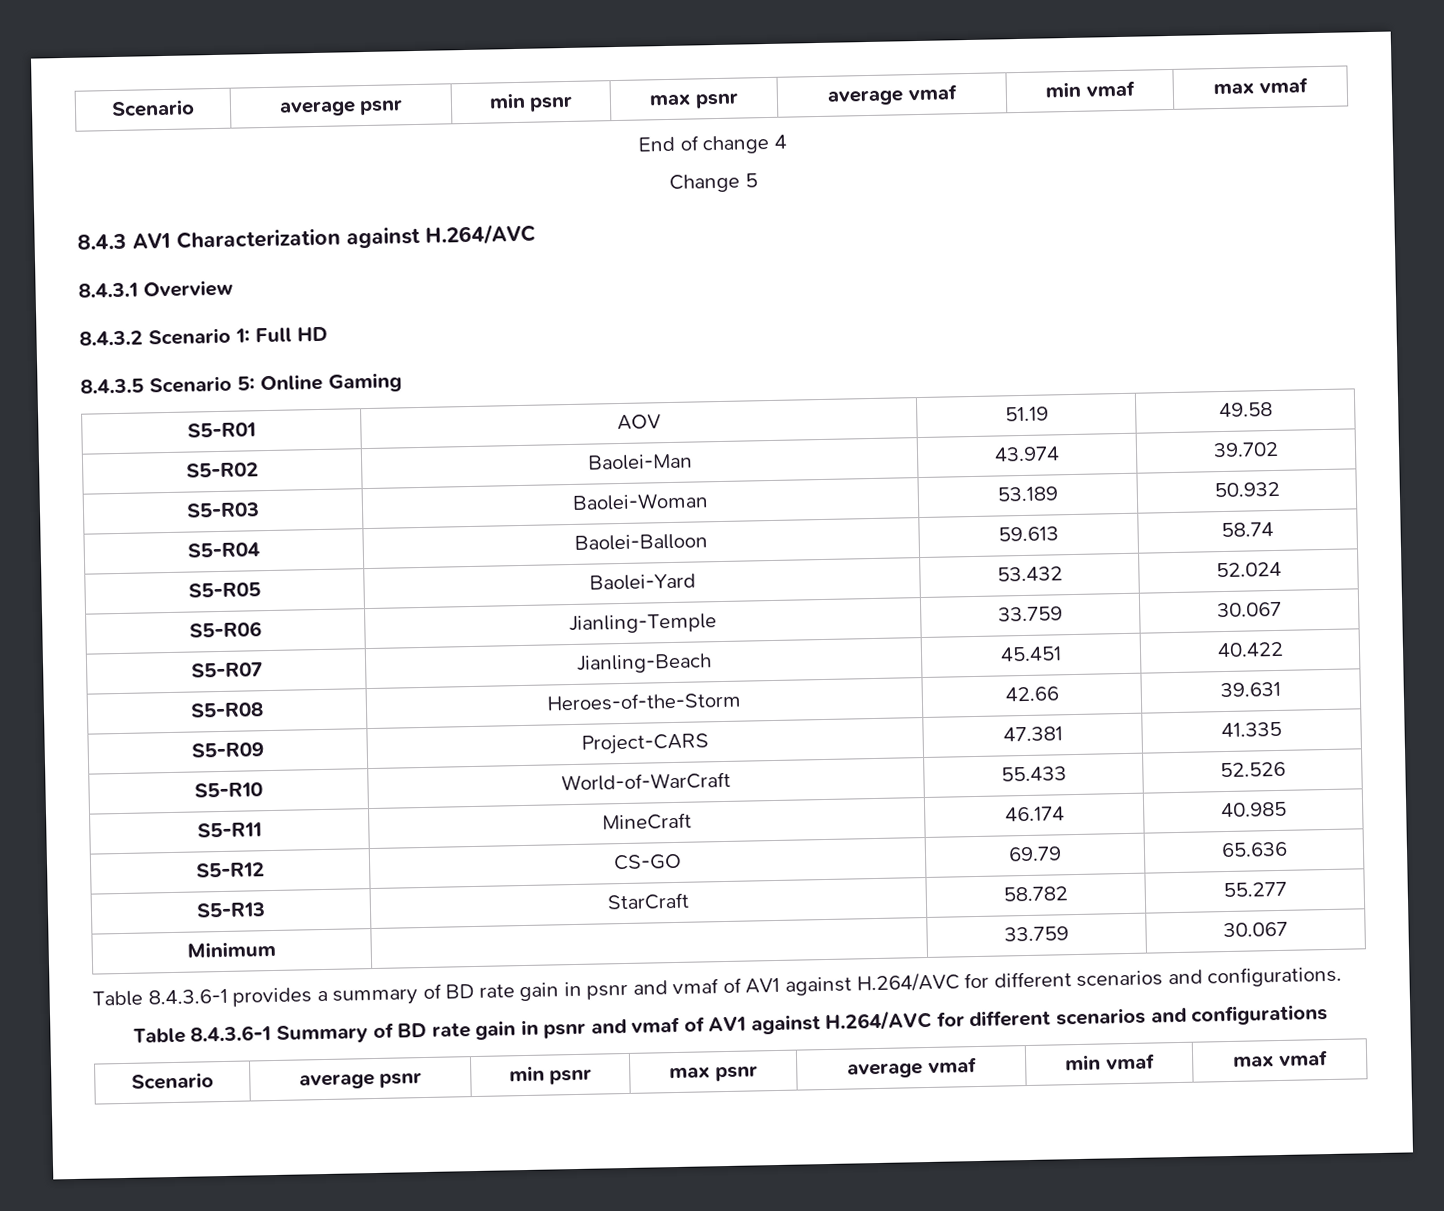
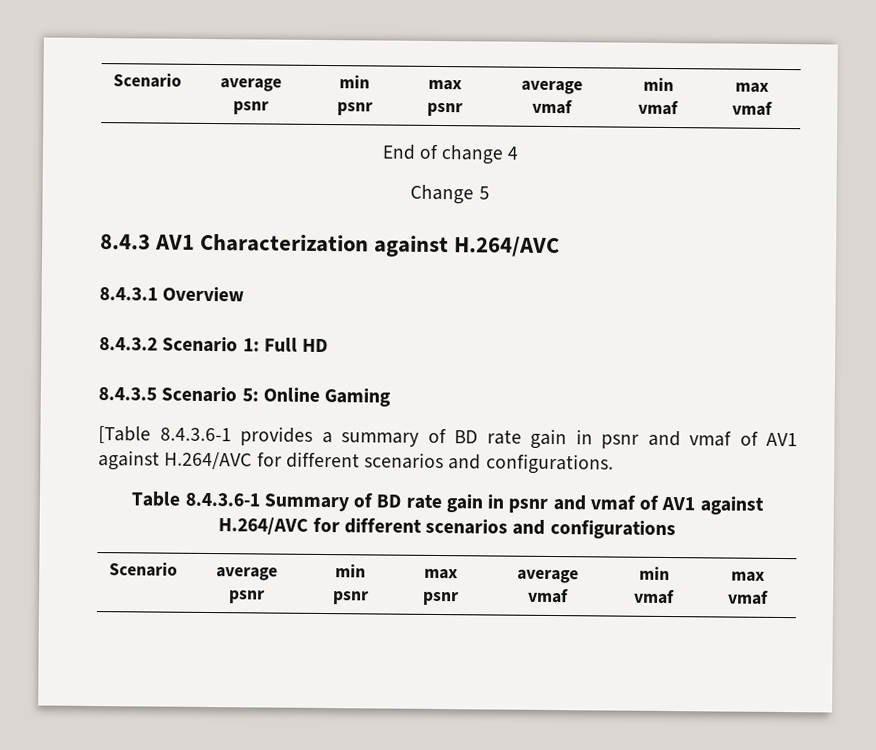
[187,422,256,438] [617,414,661,431] [1004,406,1049,422] [1218,402,1273,418] [186,462,259,478] [586,453,693,471] [994,446,1060,462] [1213,441,1279,458] [186,502,260,518] [572,492,709,511] [997,486,1058,502] [1213,481,1280,498] [187,542,260,558] [574,533,708,551] [998,526,1059,542] [1221,522,1274,538] [188,582,261,598] [588,573,696,591] [996,566,1063,582] [1215,561,1282,578] [189,621,262,638] [569,613,717,635] [998,606,1063,622] [1217,601,1282,618] [190,662,263,678] [575,653,712,674] [1000,646,1062,662] [1216,641,1284,658] [190,702,264,718] [547,691,742,712] [1004,686,1059,702] [1220,681,1281,698] [191,742,264,758] [581,733,709,755] [1002,726,1063,742] [1221,721,1282,738] [194,782,263,798] [561,771,731,792] [1000,766,1067,782] [1219,761,1286,778] [197,822,262,838] [602,812,692,831] [1004,806,1065,822] [1220,801,1287,818] [196,862,265,878] [613,853,682,871] [1008,846,1062,862] [1220,841,1288,858] [196,902,266,918] [607,892,690,911] [1003,886,1068,902] [1222,881,1287,898] [187,940,276,958] [1004,926,1069,942] [1223,921,1288,938] [92,990,143,1007] // S5-R01 | AOV | 51.19 | 49.58 // S5-R02 | Baolei-Man | 43.974 | 39.702 // S5-R03 | Baolei-Woman | 53.189 | 50.932 // S5-R04 | Baolei-Balloon | 59.613 | 58.74 // S5-R05 | Baolei-Yard | 53.432 | 52.024 // S5-R06 | Jianling-Temple | 33.759 | 30.067 // S5-R07 | Jianling-Beach | 45.451 | 40.422 // S5-R08 | Heroes-of-the-Storm | 42.66 | 39.631 // S5-R09 | Project-CARS | 47.381 | 41.335 // S5-R10 | World-of-WarCraft | 55.433 | 52.526 // S5-R11 | MineCraft | 46.174 | 40.985 // S5-R12 | CS-GO | 69.79 | 65.636 // S5-R13 | StarCraft | 58.782 | 55.277 // Minimum | | 33.759 | 30.067 // Table -> [98,426,151,444] // [Table

